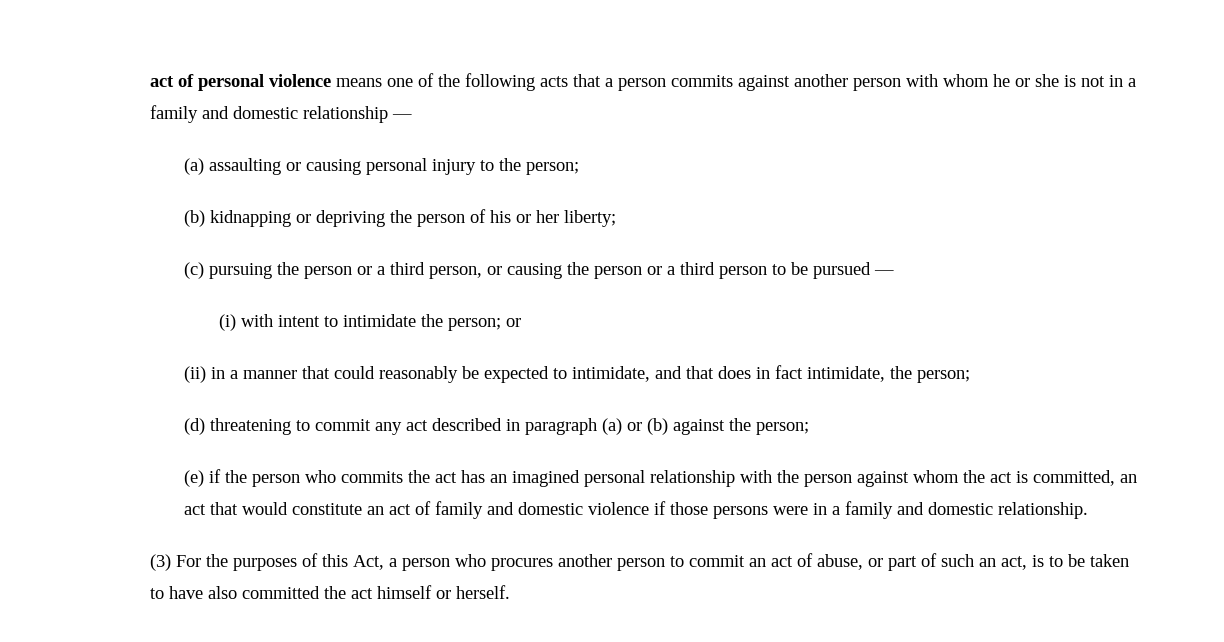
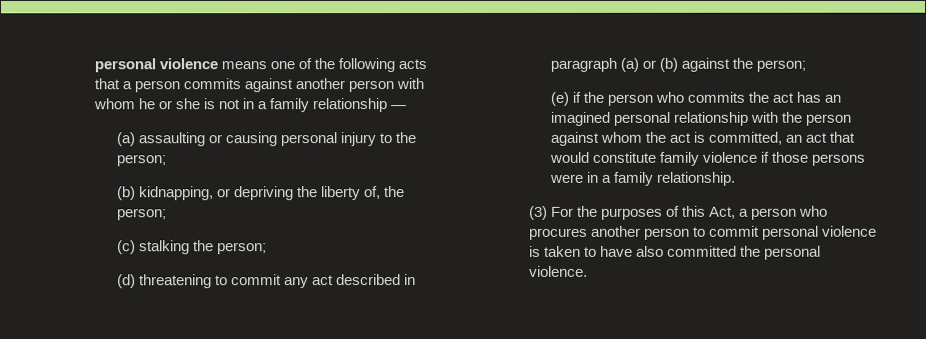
[149,74,194,87] act of -> (93, 65) none
[201,106,298,119] and domestic -> (310, 105) none
[210,210,292,227] kidnapping -> [139,186,215,201] kidnapping,
[417,209,617,227] [184,262,895,279] [218,314,521,331] [184,365,886,383] person of his or her liberty; // (c) pursuing the person or a third person, or causing the person or a third person to be pursued — // (i) with intent to intimidate the person; or // (ii) in a manner that could reasonably be expected to intimidate, and that does in fact intimidate, -> [321,186,406,201] [117,208,168,221] [117,240,191,255] liberty of, the person; // (c) stalking
[367,501,584,519] an act of family and domestic -> [659,151,700,166] family
[897,502,994,515] and domestic -> (655, 178) none
[748,553,1085,571] an act of abuse, or part of such an act, is to be -> [761,225,877,240] [528,245,541,257] personal violence is
[350,585,510,599] act himself or herself. -> [764,245,822,260] [528,265,588,277] personal violence.

